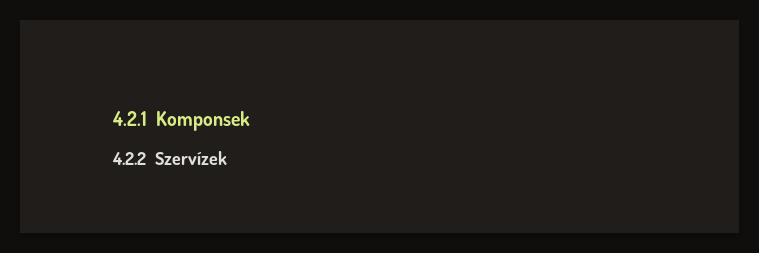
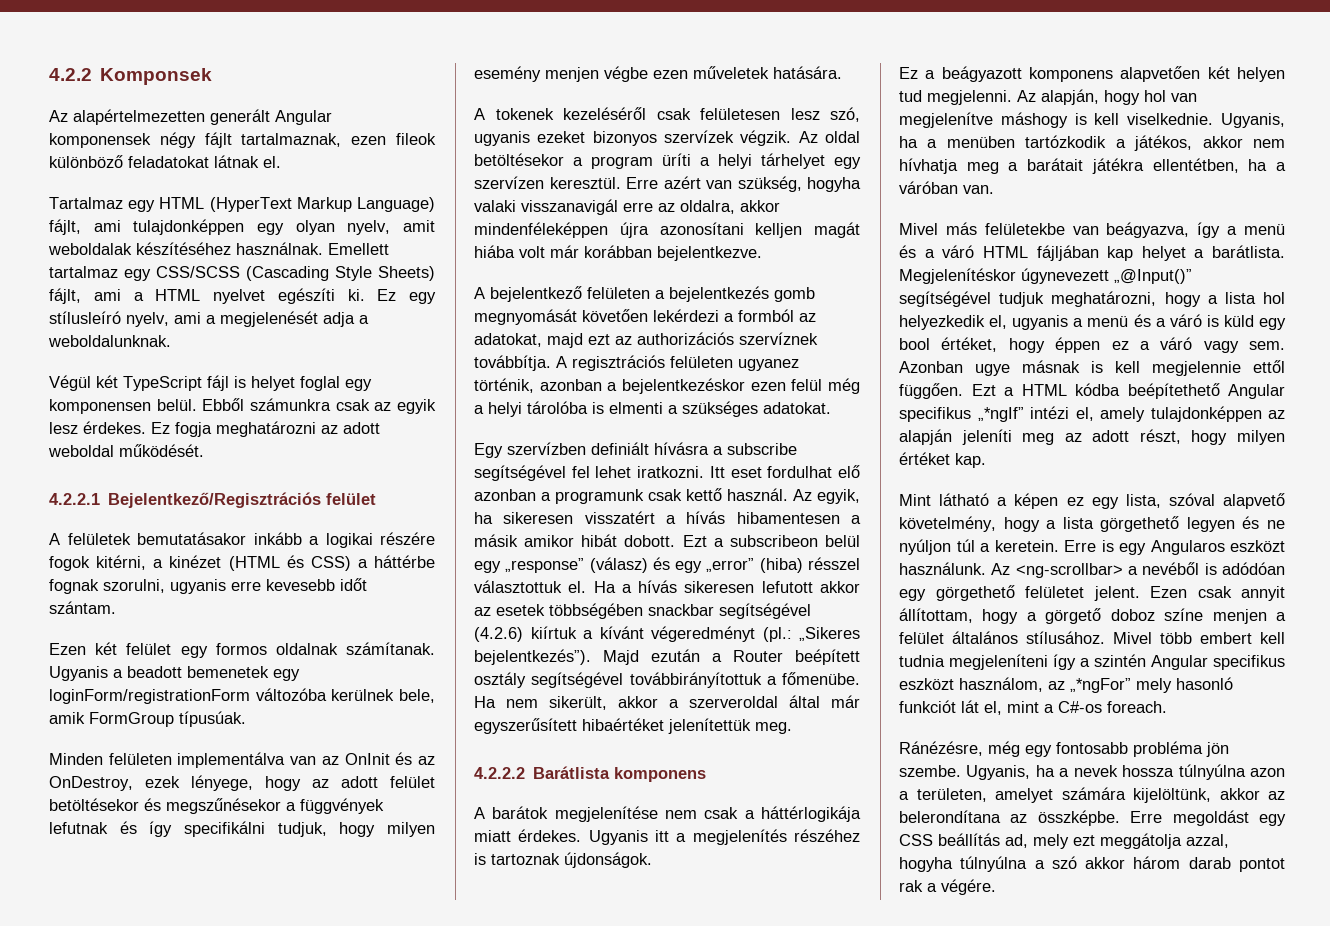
[112,111,147,126] 4.2.1 -> [49,68,92,81] 4.2.2
[112,151,227,165] 4.2.2 Szervízek -> [49,109,332,125] [49,132,437,148] [49,155,281,168] [49,197,435,212] [49,219,435,235] [48,242,389,255] [49,266,435,281] [49,288,436,304] [49,311,369,327] [48,335,171,347] [49,375,372,391] [49,398,437,414] [49,421,380,437] [48,444,204,457] [49,492,377,508] [49,532,435,548] [49,555,435,571] [49,578,367,594] [49,601,116,614] [49,642,435,658] [49,666,300,681] [49,688,435,704] [49,711,246,727] [49,752,436,768] [49,775,435,791] [49,798,384,814] [49,821,435,837] [474,66,842,82] [474,107,860,122] [474,130,860,146] [474,153,861,169] [474,176,861,192] [474,199,780,215] [474,222,860,238] [474,245,762,261] [474,286,815,302] [474,309,816,325] [474,332,818,348] [474,355,799,371] [474,378,860,394] [474,401,831,417] [474,442,797,458] [474,465,860,481] [474,488,860,504] [474,511,861,524] [474,534,860,547] [474,557,860,573] [474,580,860,593] [474,603,811,619] [474,626,860,642] [474,649,860,665] [474,672,860,688] [474,695,860,710] [474,718,792,734] [474,766,707,782] [474,806,861,822] [474,829,860,845] [474,852,652,868] [899,66,1285,82] [899,89,1197,105] [899,112,1285,128] [899,135,1285,151] [899,158,1286,174] [899,181,994,194] [899,222,1285,238] [899,245,1285,261] [899,268,1192,284] [899,291,1285,307] [899,314,1286,330] [899,337,1285,353] [899,360,1285,376] [899,383,1285,399] [899,406,1285,422] [899,429,1285,445] [899,452,986,468] [899,493,1285,509] [899,516,1285,532] [899,539,1285,555] [899,562,1285,578] [899,585,1285,601] [899,608,1286,624] [899,631,1285,644] [899,654,1285,670] [899,677,1233,693] [899,700,1167,715] [899,741,1229,757] [899,764,1285,780] [899,787,1285,803] [899,810,1286,826] [899,833,1229,849] [899,856,1285,872] [899,879,996,895] Az alapértelmezetten generált Angular komponensek négy fájlt tartalmaznak, ezen fileok különböző feladatokat látnak el. // Tartalmaz egy HTML (HyperText Markup Language) fájlt, ami tulajdonképpen egy olyan nyelv, amit weboldalak készítéséhez használnak. Emellett tartalmaz egy CSS/SCSS (Cascading Style Sheets) fájlt, ami a HTML nyelvet egészíti ki. Ez egy stílusleíró nyelv, ami a megjelenését adja a weboldalunknak. // Végül két TypeScript fájl is helyet foglal egy komponensen belül. Ebből számunkra csak az egyik lesz érdekes. Ez fogja meghatározni az adott weboldal működését. // 4.2.2.1 Bejelentkező/Regisztrációs felület // A felületek bemutatásakor inkább a logikai részére fogok kitérni, a kinézet (HTML és CSS) a háttérbe fognak szorulni, ugyanis erre kevesebb időt szántam. // Ezen két felület egy formos oldalnak számítanak. Ugyanis a beadott bemenetek egy loginForm/registrationForm változóba kerülnek bele, amik FormGroup típusúak. // Minden felületen implementálva van az OnInit és az OnDestroy, ezek lényege, hogy az adott felület betöltésekor és megszűnésekor a függvények lefutnak és így specifikálni tudjuk, hogy milyen esemény menjen végbe ezen műveletek hatására. // A tokenek kezeléséről csak felületesen lesz szó, ugyanis ezeket bizonyos szervízek végzik. Az oldal betöltésekor a program üríti a helyi tárhelyet egy szervízen keresztül. Erre azért van szükség, hogyha valaki visszanavigál erre az oldalra, akkor mindenféleképpen újra azonosítani kelljen magát hiába volt már korábban bejelentkezve. // A bejelentkező felületen a bejelentkezés gomb megnyomását követően lekérdezi a formból az adatokat, majd ezt az authorizációs szervíznek továbbítja. A regisztrációs felületen ugyanez történik, azonban a bejelentkezéskor ezen felül még a helyi tárolóba is elmenti a szükséges adatokat. // Egy szervízben definiált hívásra a subscribe segítségével fel lehet iratkozni. Itt eset fordulhat elő azonban a programunk csak kettő használ. Az egyik, ha sikeresen visszatért a hívás hibamentesen a másik amikor hibát dobott. Ezt a subscribeon belül egy „response” (válasz) és egy „error” (hiba) résszel választottuk el. Ha a hívás sikeresen lefutott akkor az esetek többségében snackbar segítségével (4.2.6) kiírtuk a kívánt végeredményt (pl.: „Sikeres bejelentkezés”). Majd ezután a Router beépített osztály segítségével továbbirányítottuk a főmenübe. Ha nem sikerült, akkor a szerveroldal által már egyszerűsített hibaértéket jelenítettük meg. // 4.2.2.2 Barátlista komponens // A barátok megjelenítése nem csak a háttérlogikája miatt érdekes. Ugyanis itt a megjelenítés részéhez is tartoznak újdonságok. // Ez a beágyazott komponens alapvetően két helyen tud megjelenni. Az alapján, hogy hol van megjelenítve máshogy is kell viselkednie. Ugyanis, ha a menüben tartózkodik a játékos, akkor nem hívhatja meg a barátait játékra ellentétben, ha a váróban van. // Mivel más felületekbe van beágyazva, így a menü és a váró HTML fájljában kap helyet a barátlista. Megjelenítéskor úgynevezett „@Input()” segítségével tudjuk meghatározni, hogy a lista hol helyezkedik el, ugyanis a menü és a váró is küld egy bool értéket, hogy éppen ez a váró vagy sem. Azonban ugye másnak is kell megjelennie ettől függően. Ezt a HTML kódba beépítethető Angular specifikus „*ngIf” intézi el, amely tulajdonképpen az alapján jeleníti meg az adott részt, hogy milyen értéket kap. // Mint látható a képen ez egy lista, szóval alapvető követelmény, hogy a lista görgethető legyen és ne nyúljon túl a keretein. Erre is egy Angularos eszközt használunk. Az <ng-scrollbar> a nevéből is adódóan egy görgethető felületet jelent. Ezen csak annyit állítottam, hogy a görgető doboz színe menjen a felület általános stílusához. Mivel több embert kell tudnia megjeleníteni így a szintén Angular specifikus eszközt használom, az „*ngFor” mely hasonló funkciót lát el, mint a C#-os foreach. // Ránézésre, még egy fontosabb probléma jön szembe. Ugyanis, ha a nevek hossza túlnyúlna azon a területen, amelyet számára kijelöltünk, akkor az belerondítana az összképbe. Erre megoldást egy CSS beállítás ad, mely ezt meggátolja azzal, hogyha túlnyúlna a szó akkor három darab pontot rak a végére.

